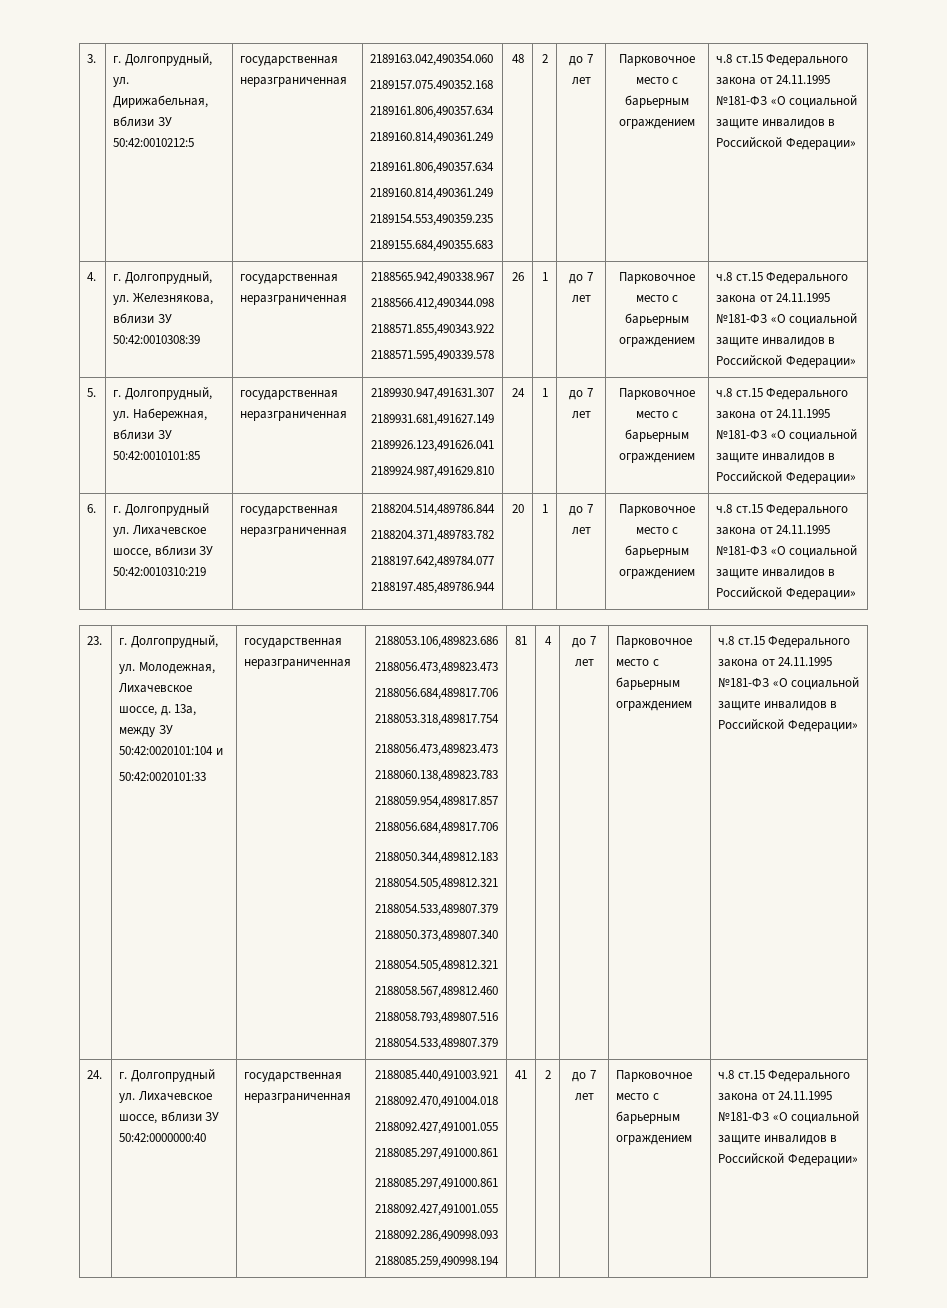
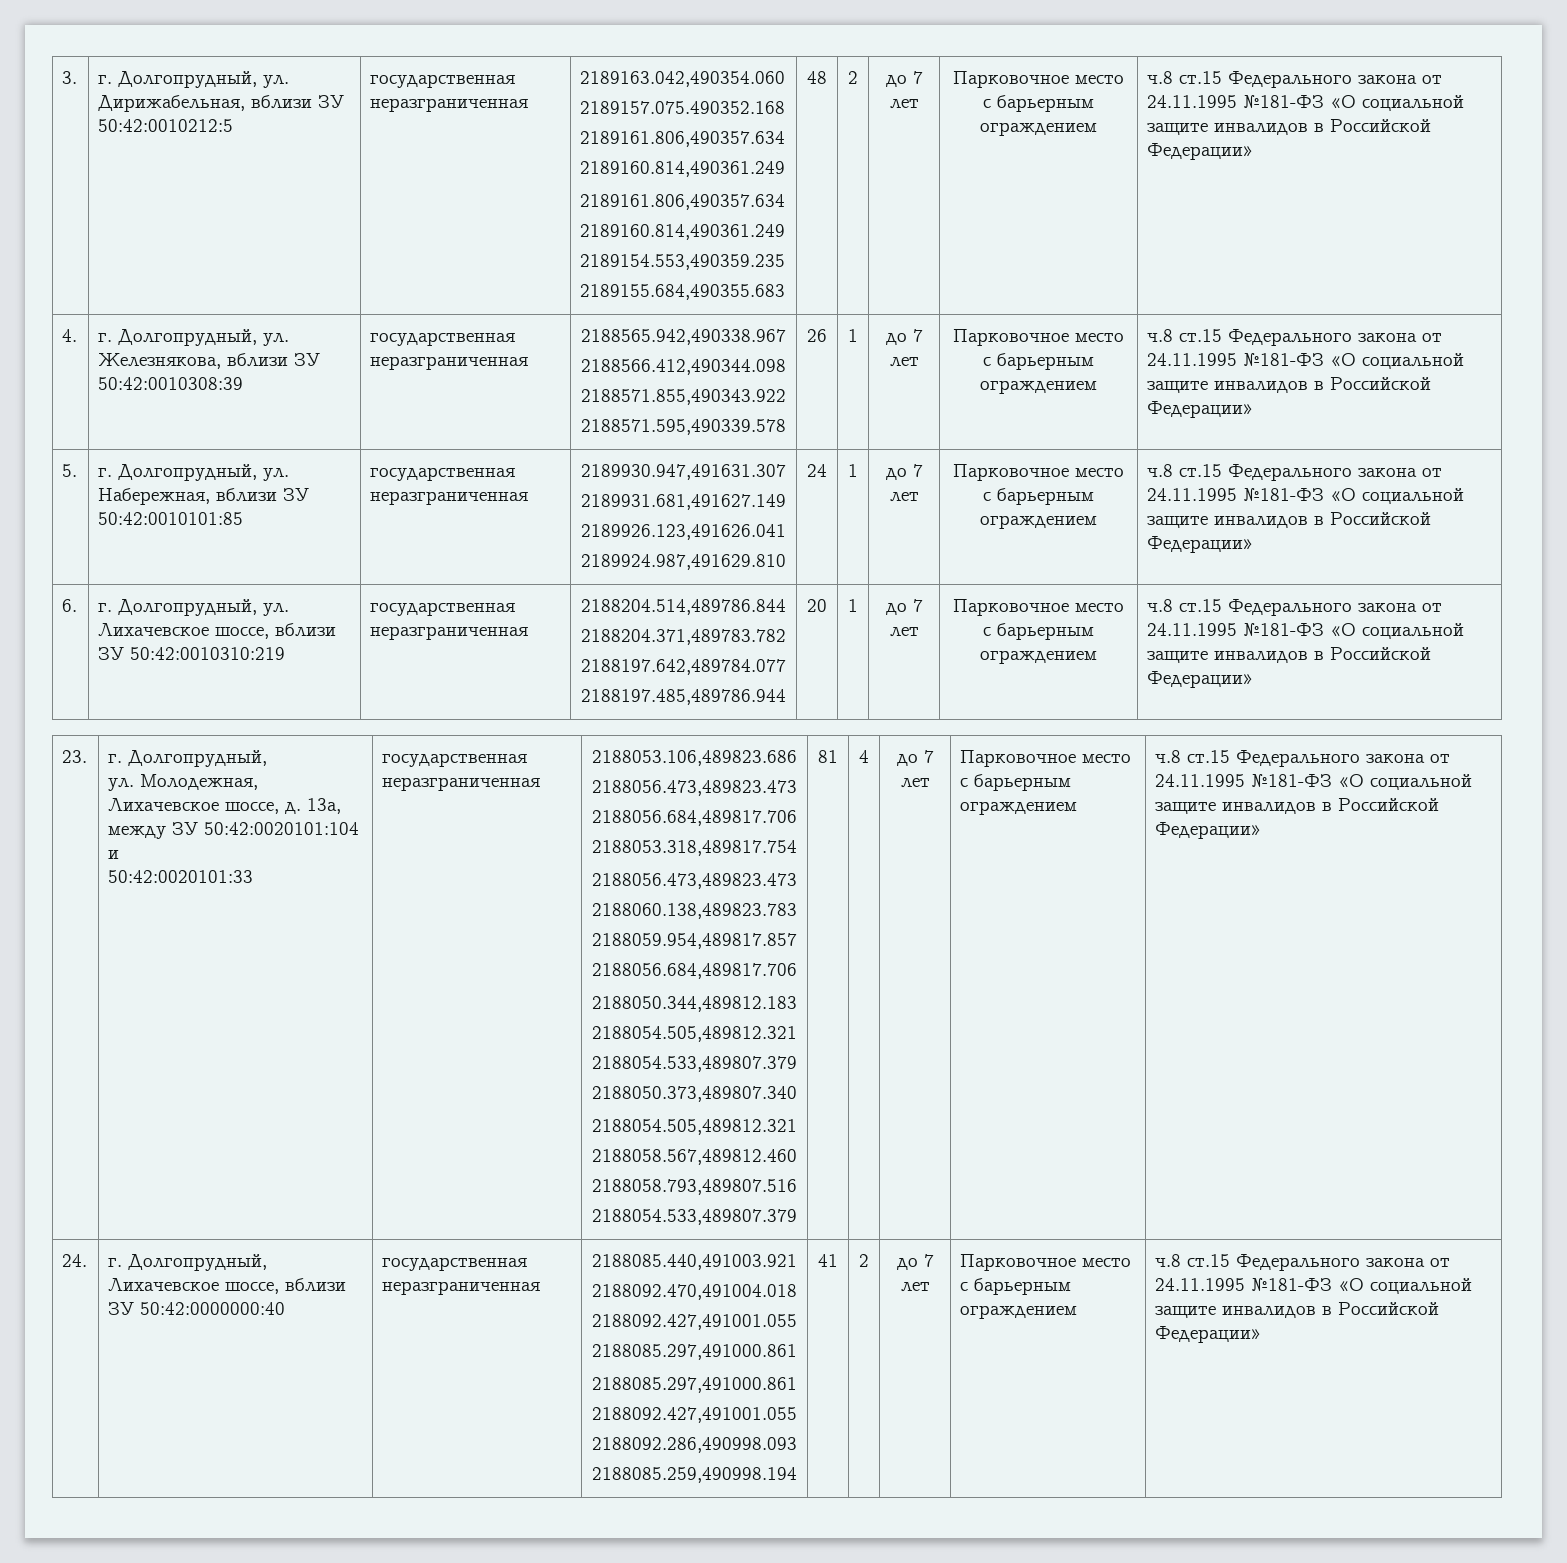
[124,503,209,516] Долгопрудный -> [118,599,258,616] Долгопрудный,
[130,1069,215,1082] [119,1093,136,1103] Долгопрудный ул. -> [128,1254,268,1271] Долгопрудный,

